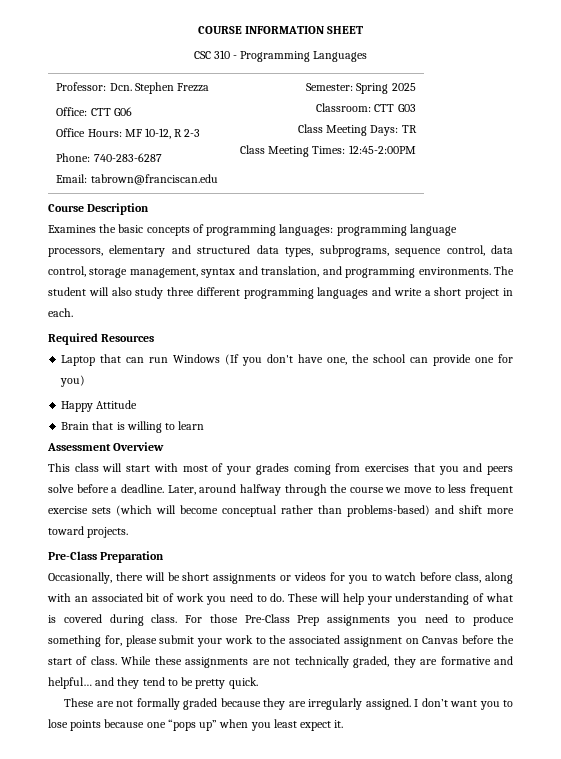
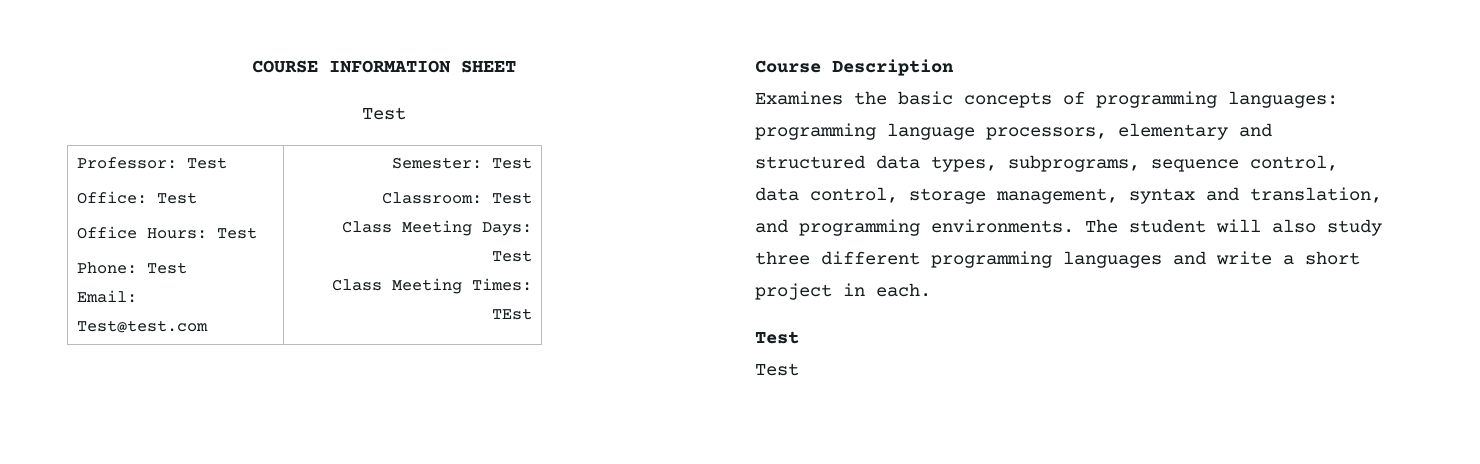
[193,50,368,62] [56,82,209,94] CSC 310 - Programming Languages // Professor: Dcn. Stephen Frezza -> [361,107,406,120] [76,157,227,169] Test // Professor: Test
[90,107,132,116] CTT G06 -> [156,192,197,204] Test
[124,128,201,139] MF 10-12, R 2-3 -> [216,227,257,239] Test
[93,153,162,162] 740-283-6287 -> [146,262,187,274] Test
[90,174,218,185] tabrown@franciscan.edu -> [76,320,208,333] Test@test.com
[356,83,416,94] Spring 2025 -> [492,157,533,169] Test
[374,104,416,112] CTT G03 -> [492,192,533,204] Test
[401,125,417,133] TR -> [492,250,533,262] Test
[348,145,416,154] 12:45-2:00PM -> [492,308,533,320] TEst
[48,333,155,345] [61,354,514,366] [60,375,86,387] [61,400,138,412] [61,421,205,433] [47,442,165,451] [48,463,513,475] [48,484,514,496] [48,505,514,517] [48,526,129,538] [48,551,165,563] [48,572,513,584] [47,593,513,605] [48,614,514,626] [48,635,514,647] [48,656,513,668] [48,677,258,689] [64,698,513,710] [48,719,344,731] Required Resources // Laptop that can run Windows (If you don't have one, the school can provide one for you) // Happy Attitude // Brain that is willing to learn // Assessment Overview // This class will start with most of your grades coming from exercises that you and peers solve before a deadline. Later, around halfway through the course we move to less frequent exercise sets (which will become conceptual rather than problems-based) and shift more toward projects. // Pre-Class Preparation // Occasionally, there will be short assignments or videos for you to watch before class, along with an associated bit of work you need to do. These will help your understanding of what is covered during class. For those Pre-Class Prep assignments you need to produce something for, please submit your work to the associated assignment on Canvas before the start of class. While these assignments are not technically graded, they are formative and helpful… and they tend to be pretty quick. // These are not formally graded because they are irregularly assigned. I don’t want you to lose points because one “pops up” when you least expect it. -> [755,331,799,344] [755,363,799,376] Test // Test

